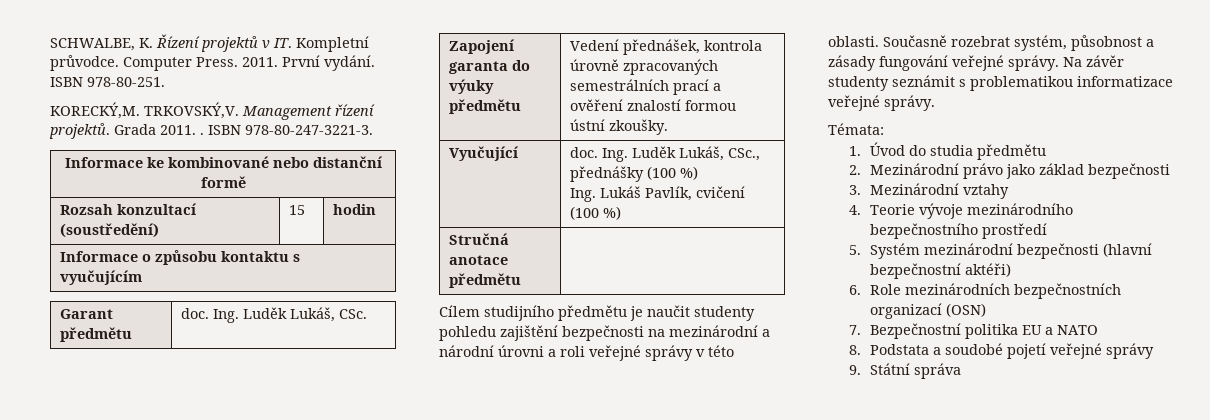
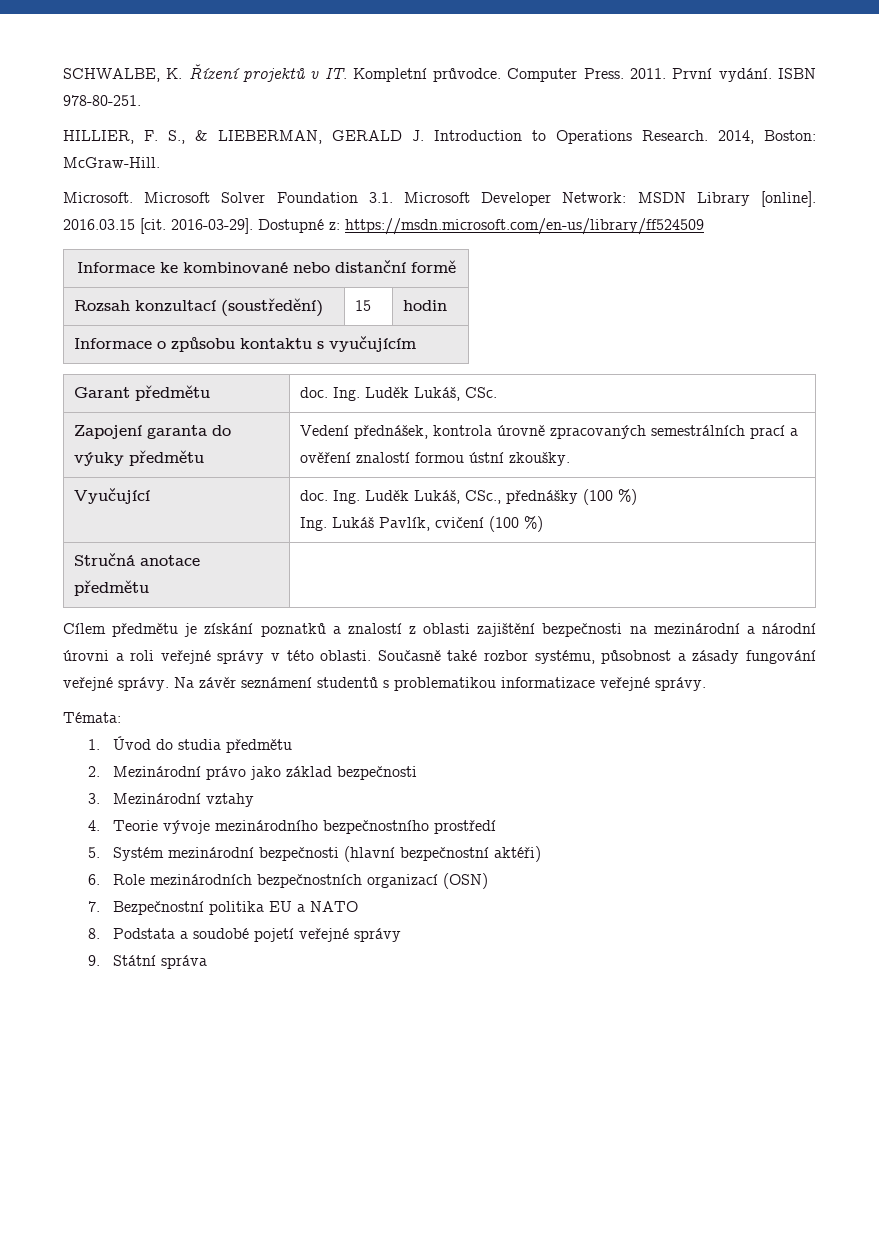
[50,102,375,120] [49,123,373,139] KORECKÝ,M. TRKOVSKÝ,V. Management řízení projektů. Grada 2011. . ISBN 978-80-247-3221-3. -> [63,130,816,144] [63,157,160,168] [63,191,816,207] [63,218,704,235] HILLIER, F. S., & LIEBERMAN, GERALD J. Introduction to Operations Research. 2014, Boston: McGraw-Hill. // Microsoft. Microsoft Solver Foundation 3.1. Microsoft Developer Network: MSDN Library [online]. 2016.03.15 [cit. 2016-03-29]. Dostupné z: https://msdn.microsoft.com/en-us/library/ff524509
[484,305,554,321] studijního -> (106, 628) none
[647,305,755,321] [439,326,496,341] naučit studenty pohledu -> [204,623,471,637] získání poznatků a znalostí z oblasti
[951,35,1067,51] rozebrat systém, -> [447,650,595,664] také rozbor systému,
[828,75,955,91] studenty seznámit -> [241,677,378,688] seznámení studentů

